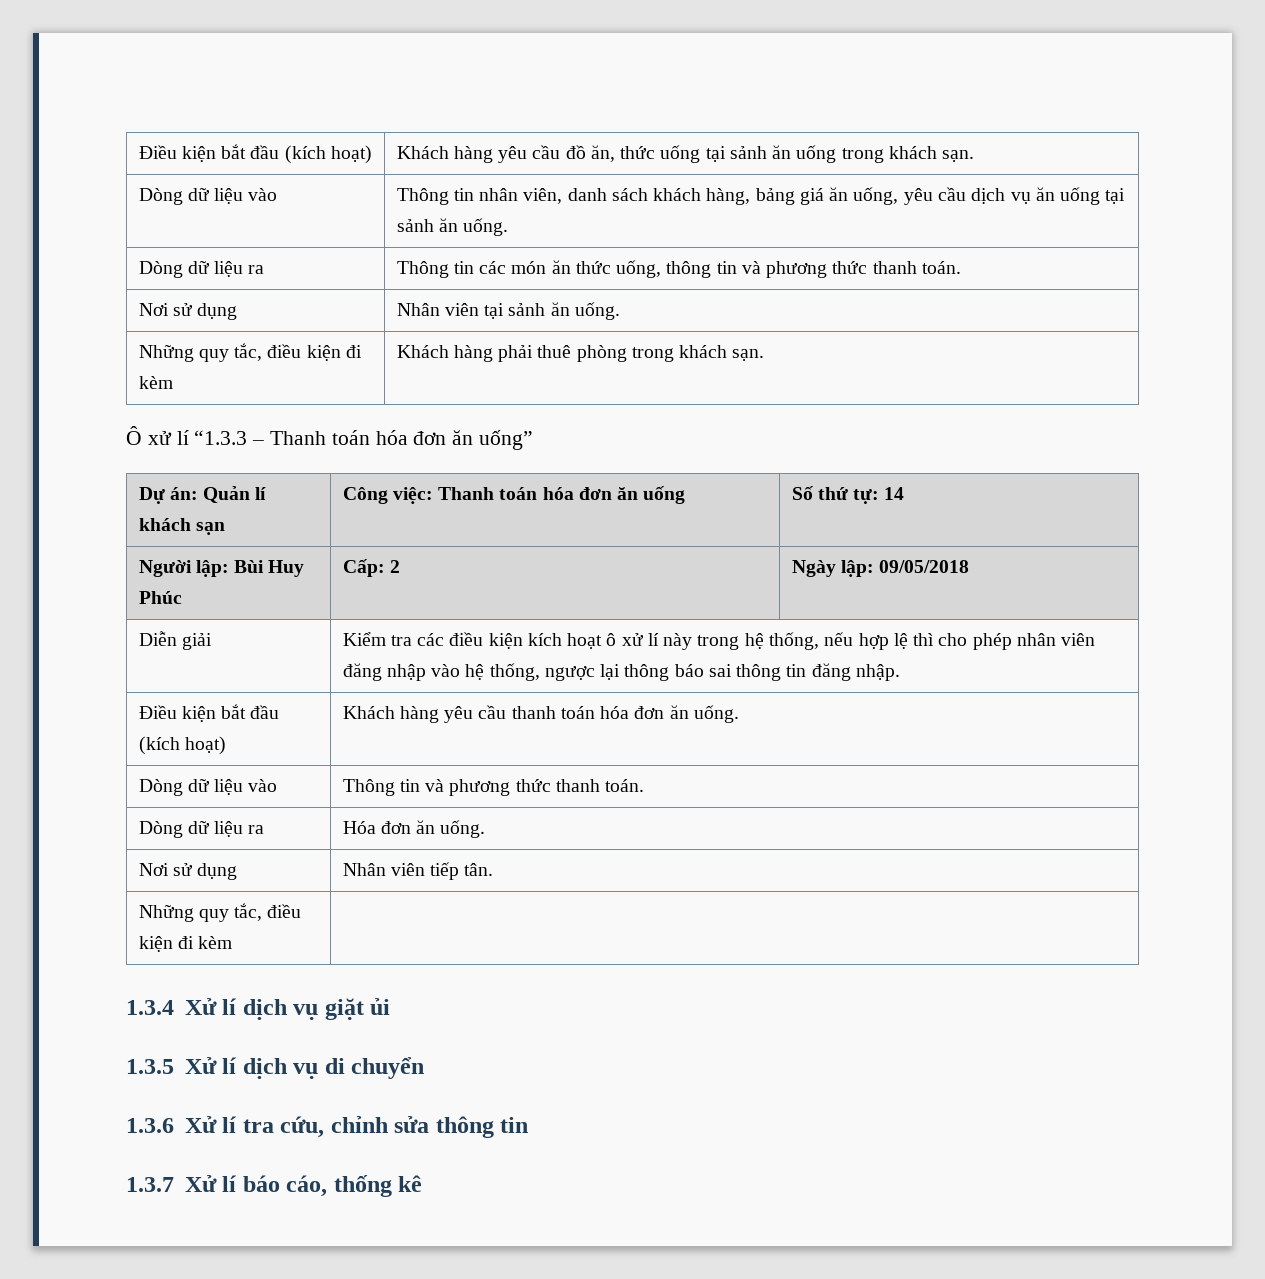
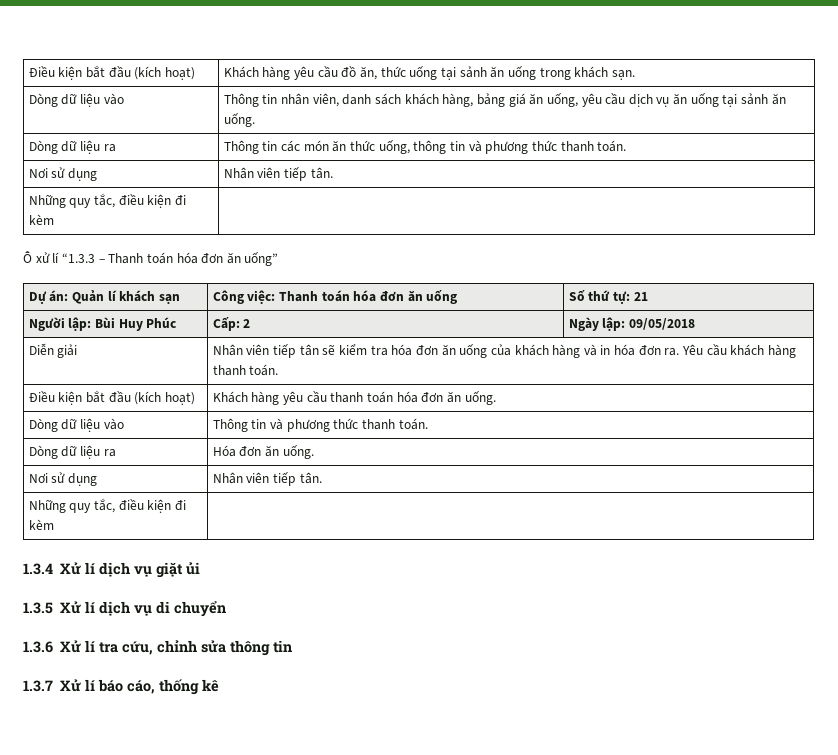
[484,302,620,320] [138,343,362,362] [138,376,173,389] [396,345,765,362] tại sảnh ăn uống. // Những quy tắc, điều kiện đi kèm | Khách hàng phải thuê phòng trong khách sạn. -> [284,167,333,181] [28,193,186,208] [28,214,54,225] tiếp tân. // Những quy tắc, điều kiện đi kèm |
[884,487,905,500] 14 -> [633,292,648,301] 21
[342,632,1096,650] [342,663,901,681] Kiểm tra các điều kiện kích hoạt ô xử lí này trong hệ thống, nếu hợp lệ thì cho phép nhân viên đăng nhập vào hệ thống, ngược lại thông báo sai thông tin đăng nhập. -> [212,344,796,358] [212,364,279,376] Nhân viên tiếp tân sẽ kiểm tra hóa đơn ăn uống của khách hàng và in hóa đơn ra. Yêu cầu khách hàng thanh toán.

